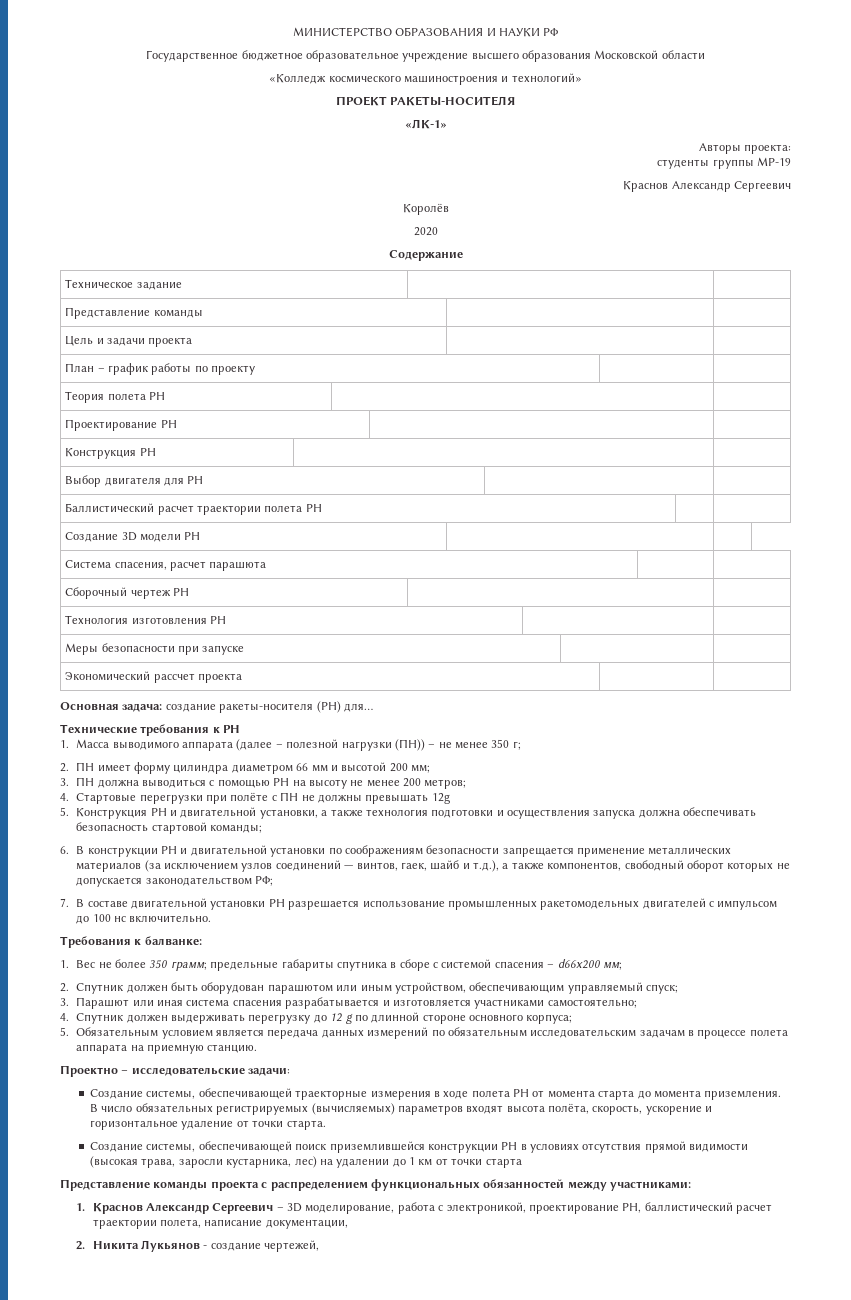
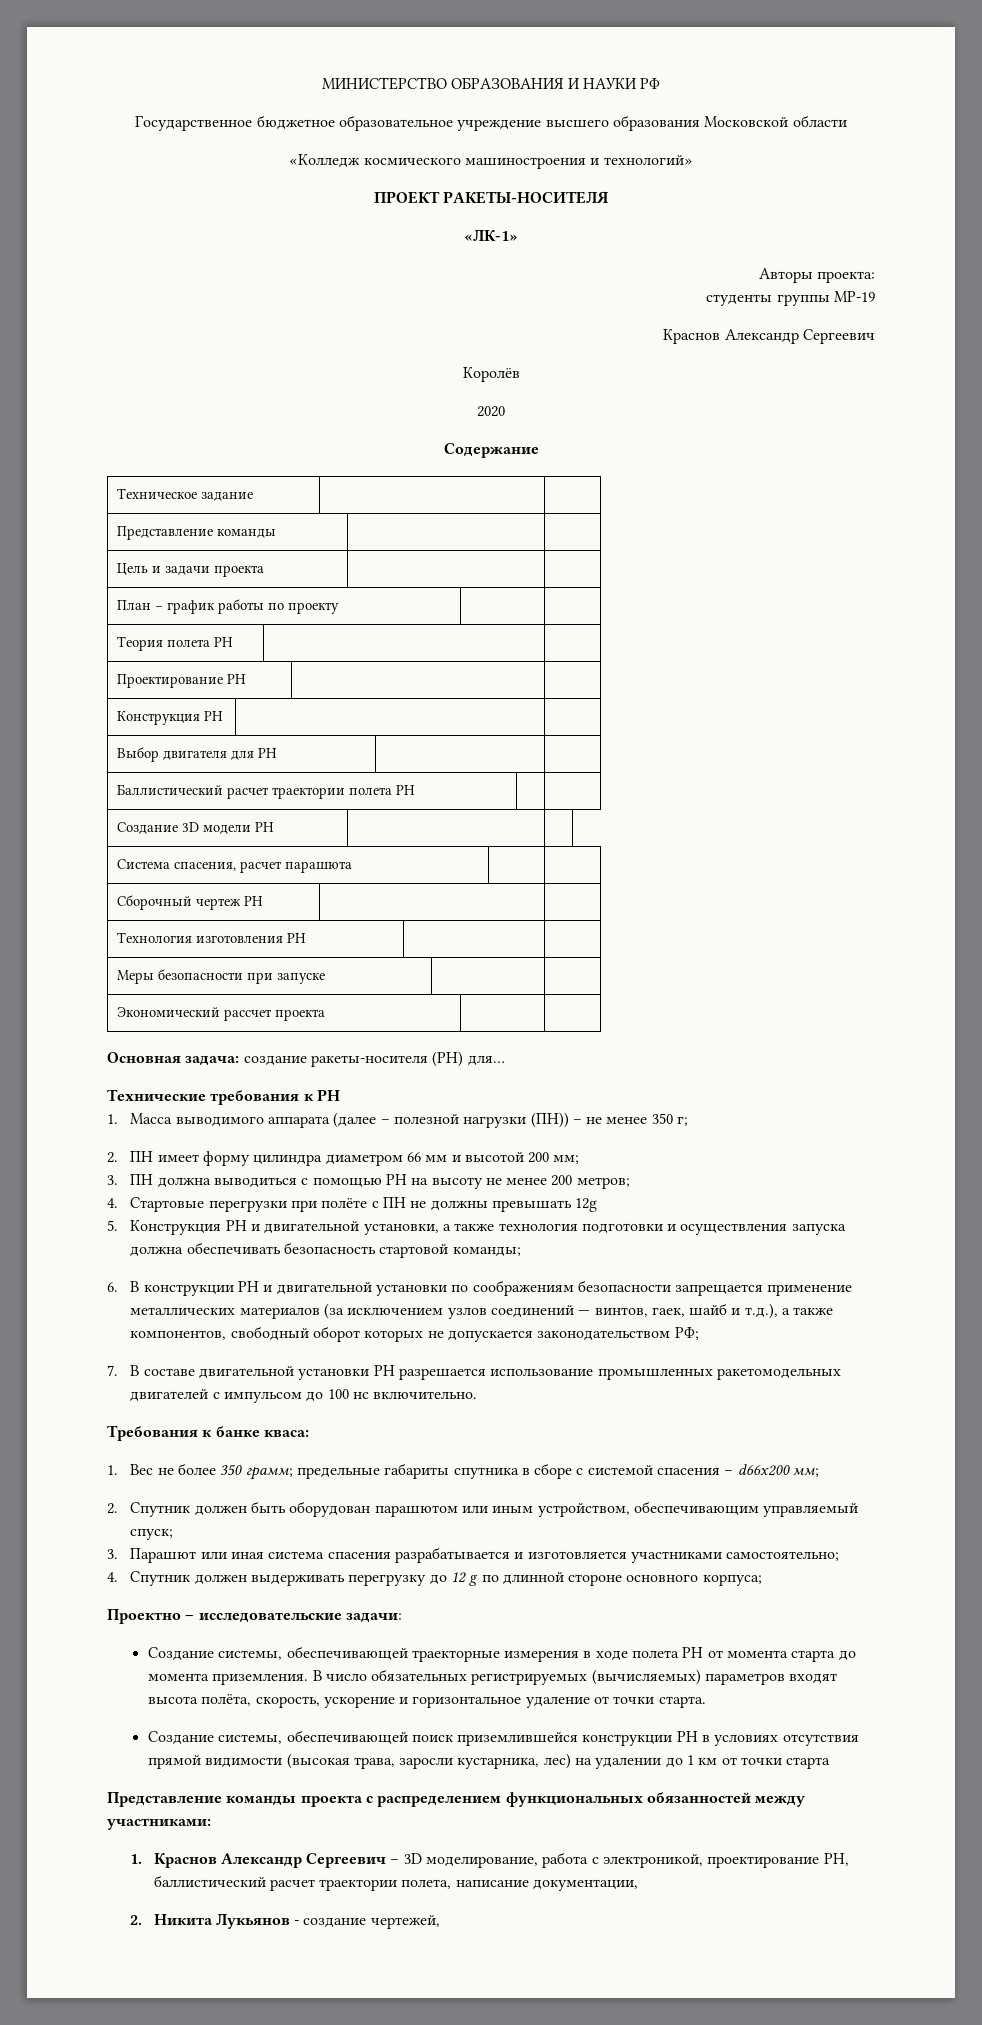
[144,936,202,946] балванке: -> [215,1426,309,1437] банке кваса:
[60,1027,788,1039] [76,1044,258,1054] // 5. Обязательным условием является передача данных измерений по обязательным исследовательским задачам в процессе полета аппарата на приемную станцию. -> (762, 1580) none

